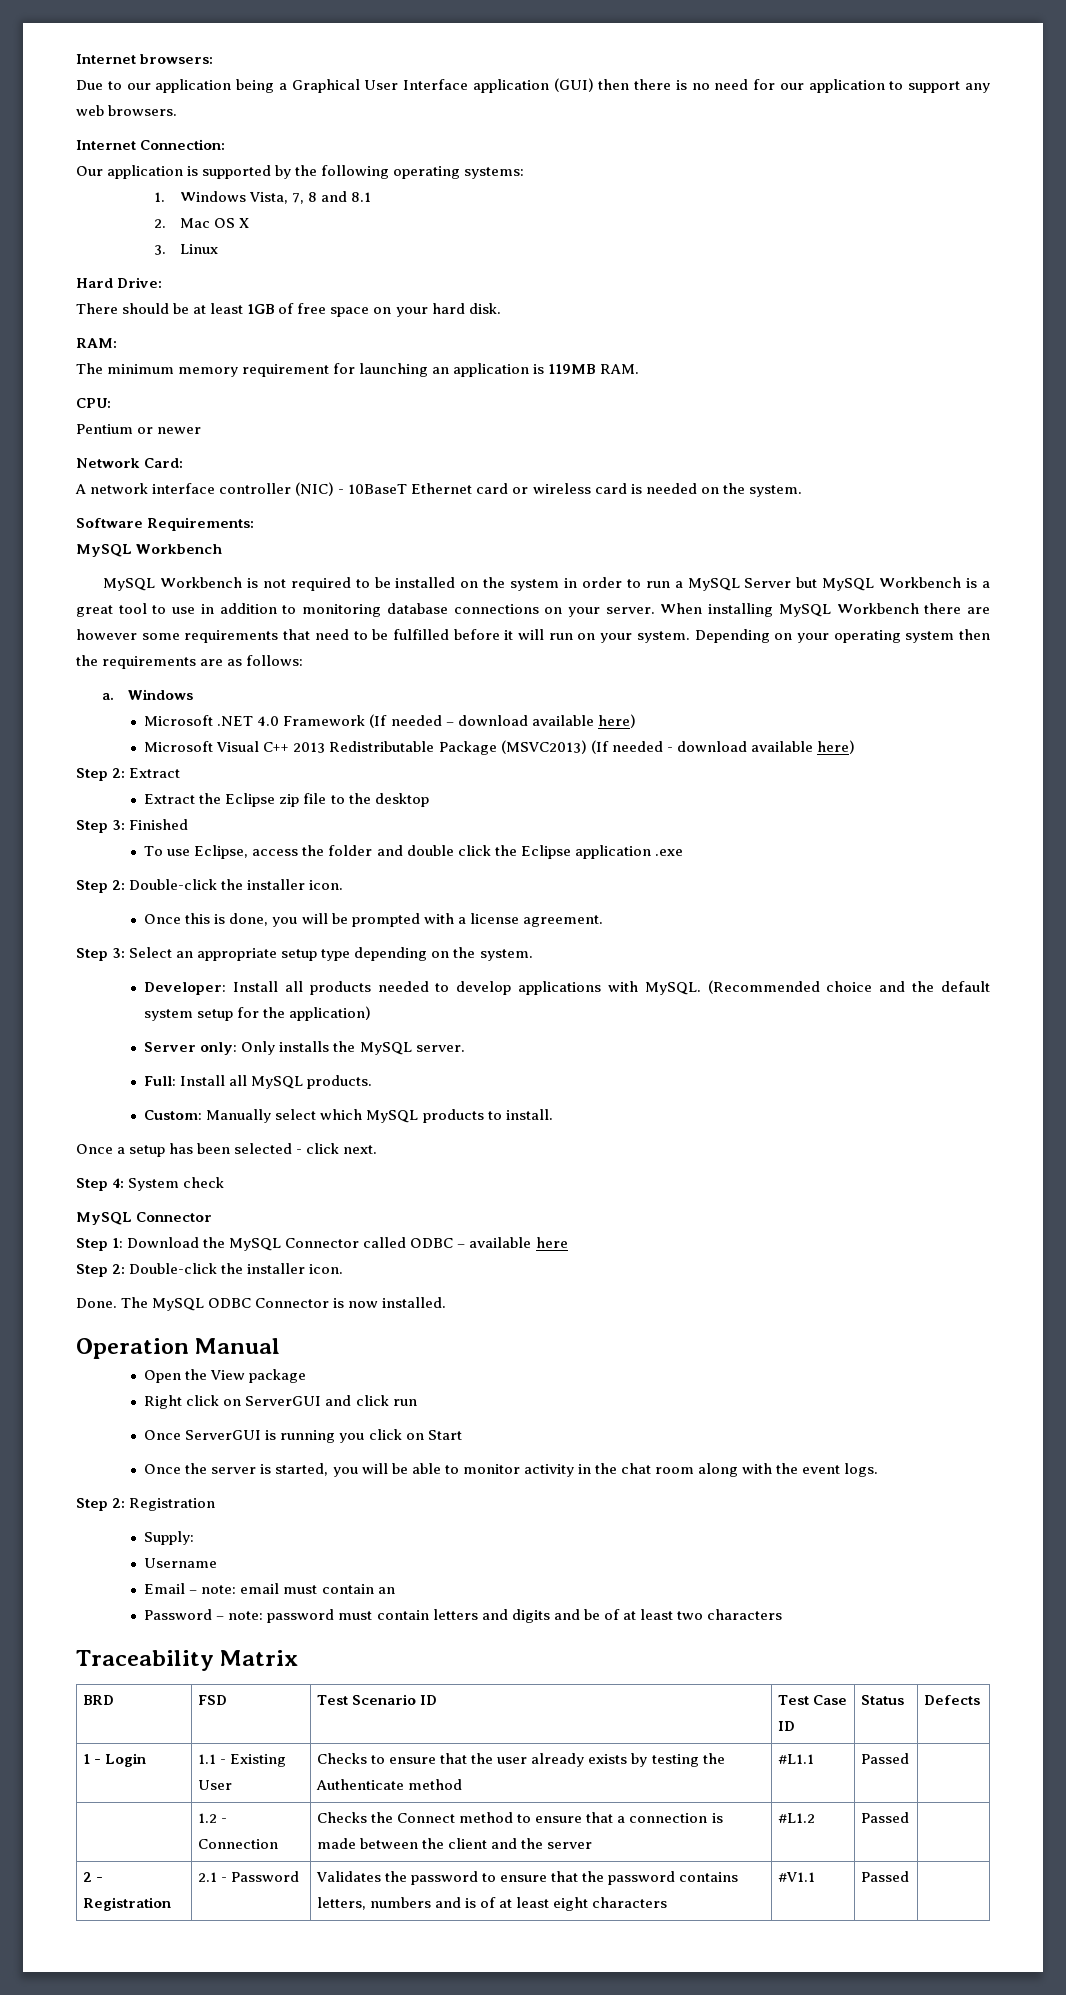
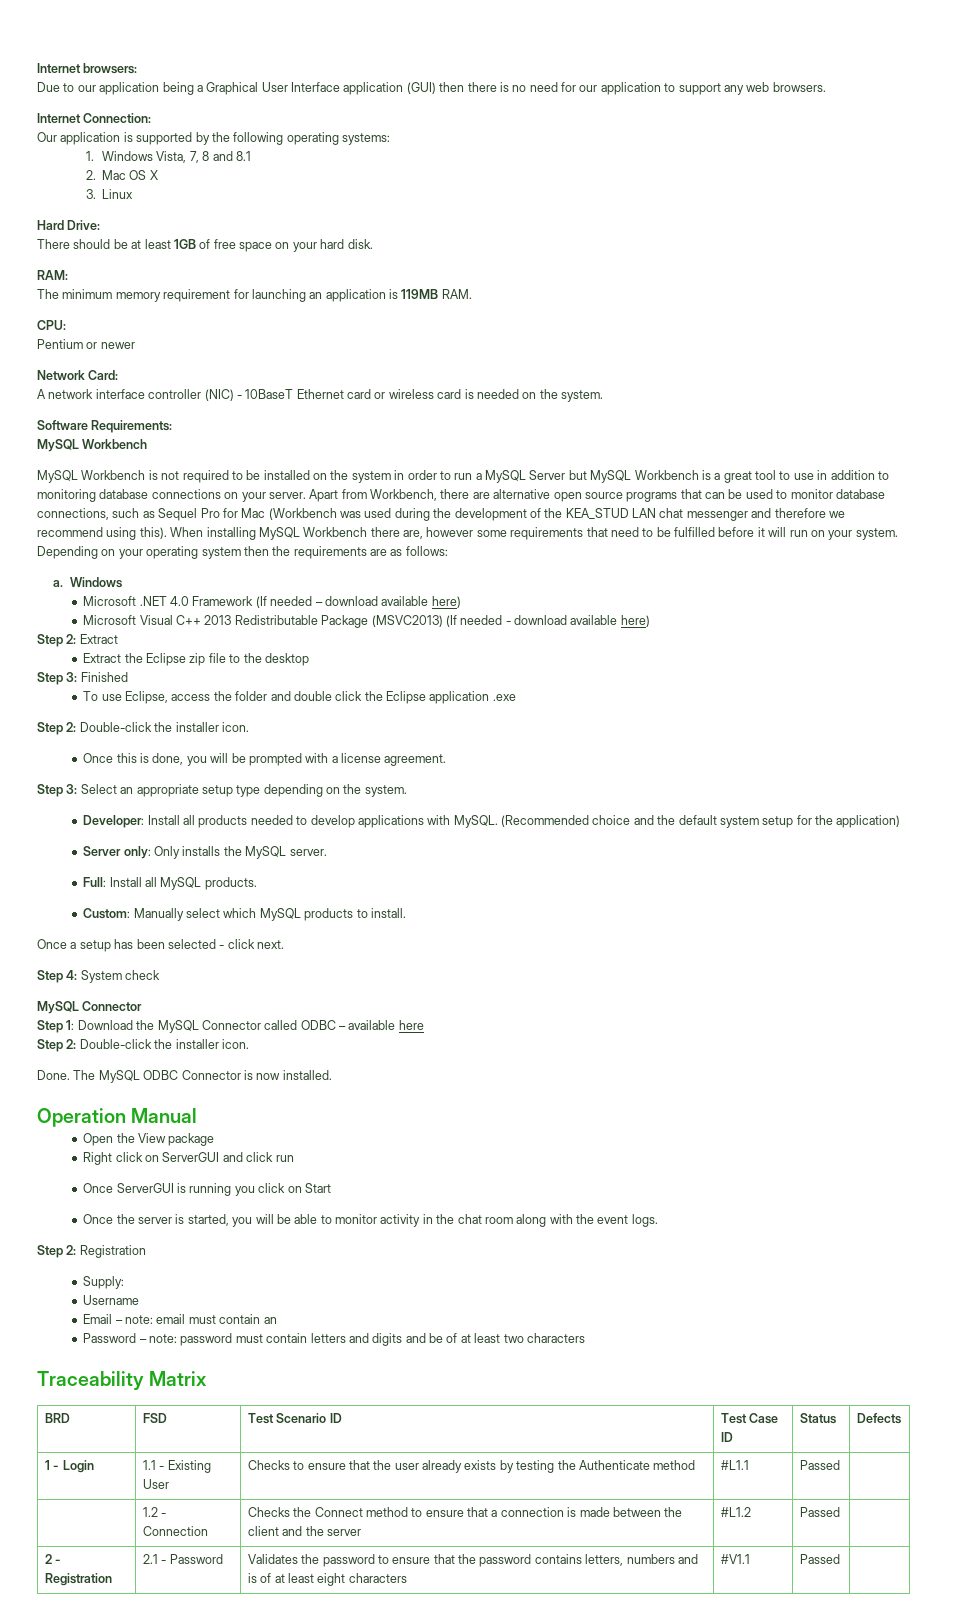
(655, 610) none -> [309,489,885,502] [37,508,845,521] [37,527,167,540] Apart from Workbench, there are alternative open source programs that can be used to monitor database connections, such as Sequel Pro for Mac (Workbench was used during the development of the KEA_STUD LAN chat messenger and therefore we recommend using this).
[966,607,990,614] are -> [403,530,423,539] are,

